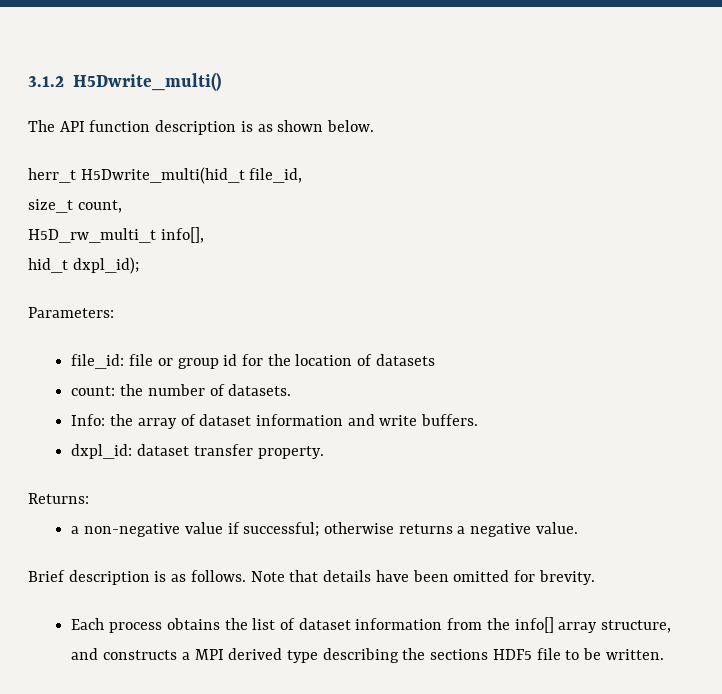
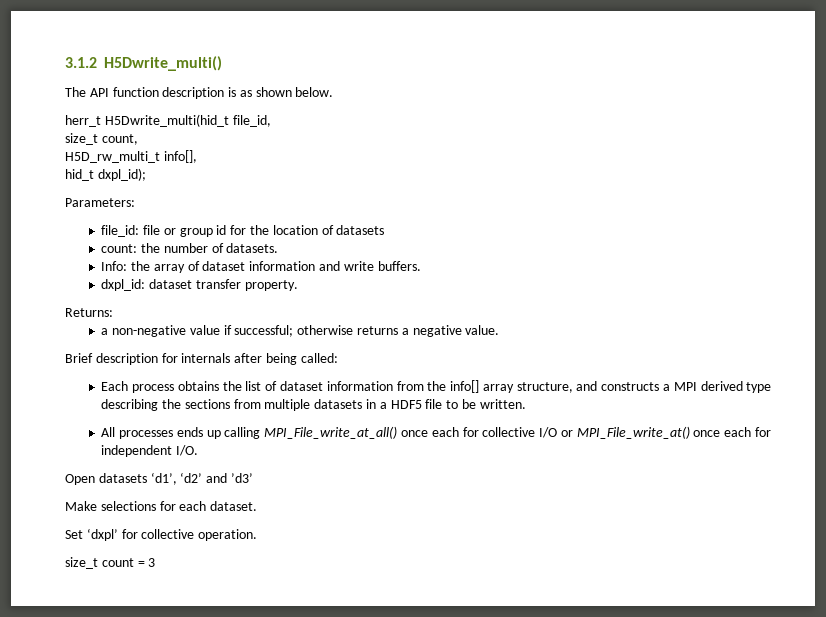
[154,570,595,585] is as follows. Note that details have been omitted for brevity. -> [161,353,338,365] for internals after being called:
(489, 654) none -> [233,399,387,411] from multiple datasets in a
(664, 654) none -> [101,426,771,439] [101,445,199,457] [65,472,253,485] [65,501,258,511] [65,528,258,541] [65,557,156,569] // All processes ends up calling MPI_File_write_at_all() once each for collective I/O or MPI_File_write_at() once each for independent I/O. // Open datasets ‘d1’, ‘d2’ and ’d3’ // Make selections for each dataset. // Set ‘dxpl’ for collective operation. // size_t count = 3

